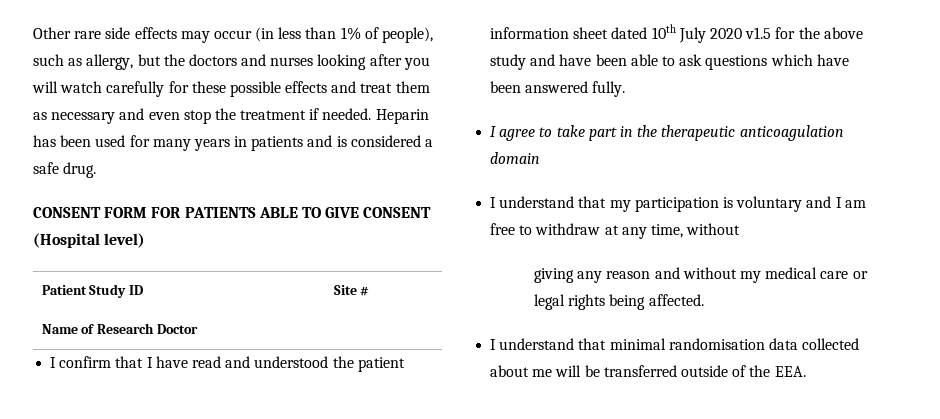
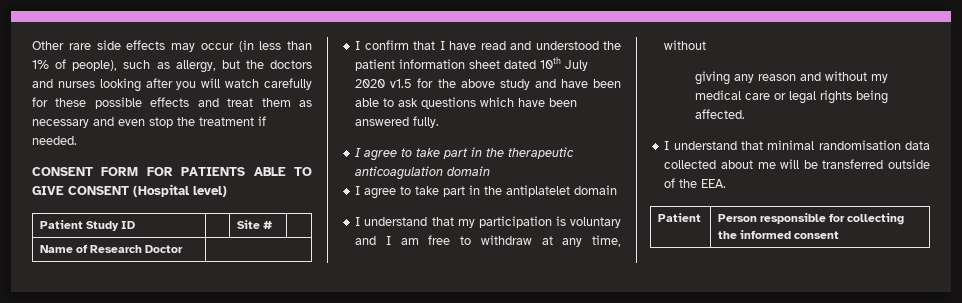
[375,109,429,124] [33,135,434,151] [33,162,97,178] Heparin has been used for many years in patients and is considered a safe drug. -> (77, 140) none
(541, 158) none -> [355,185,618,199] // I agree to take part in the antiplatelet domain
(806, 371) none -> [658,213,702,222] [718,213,905,225] [718,230,840,239] // Patient | Person responsible for collecting the informed consent

